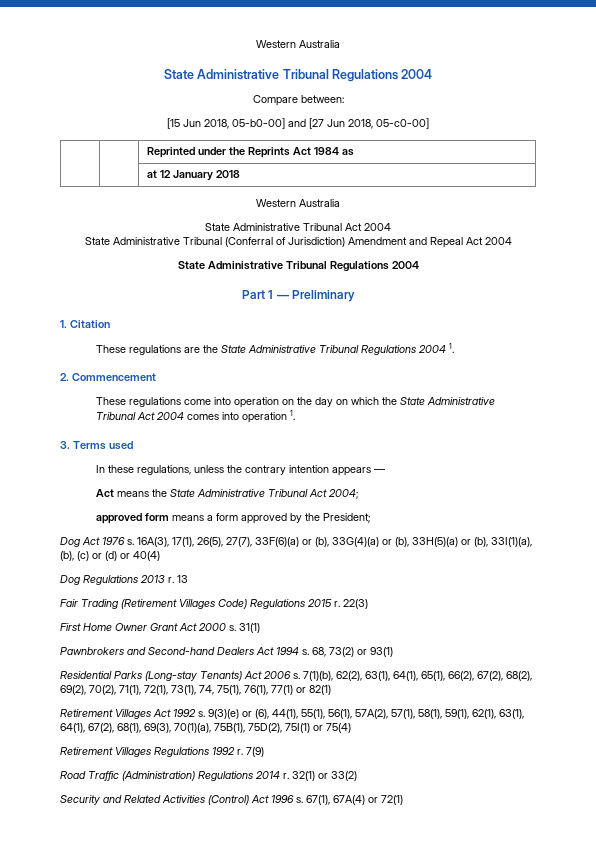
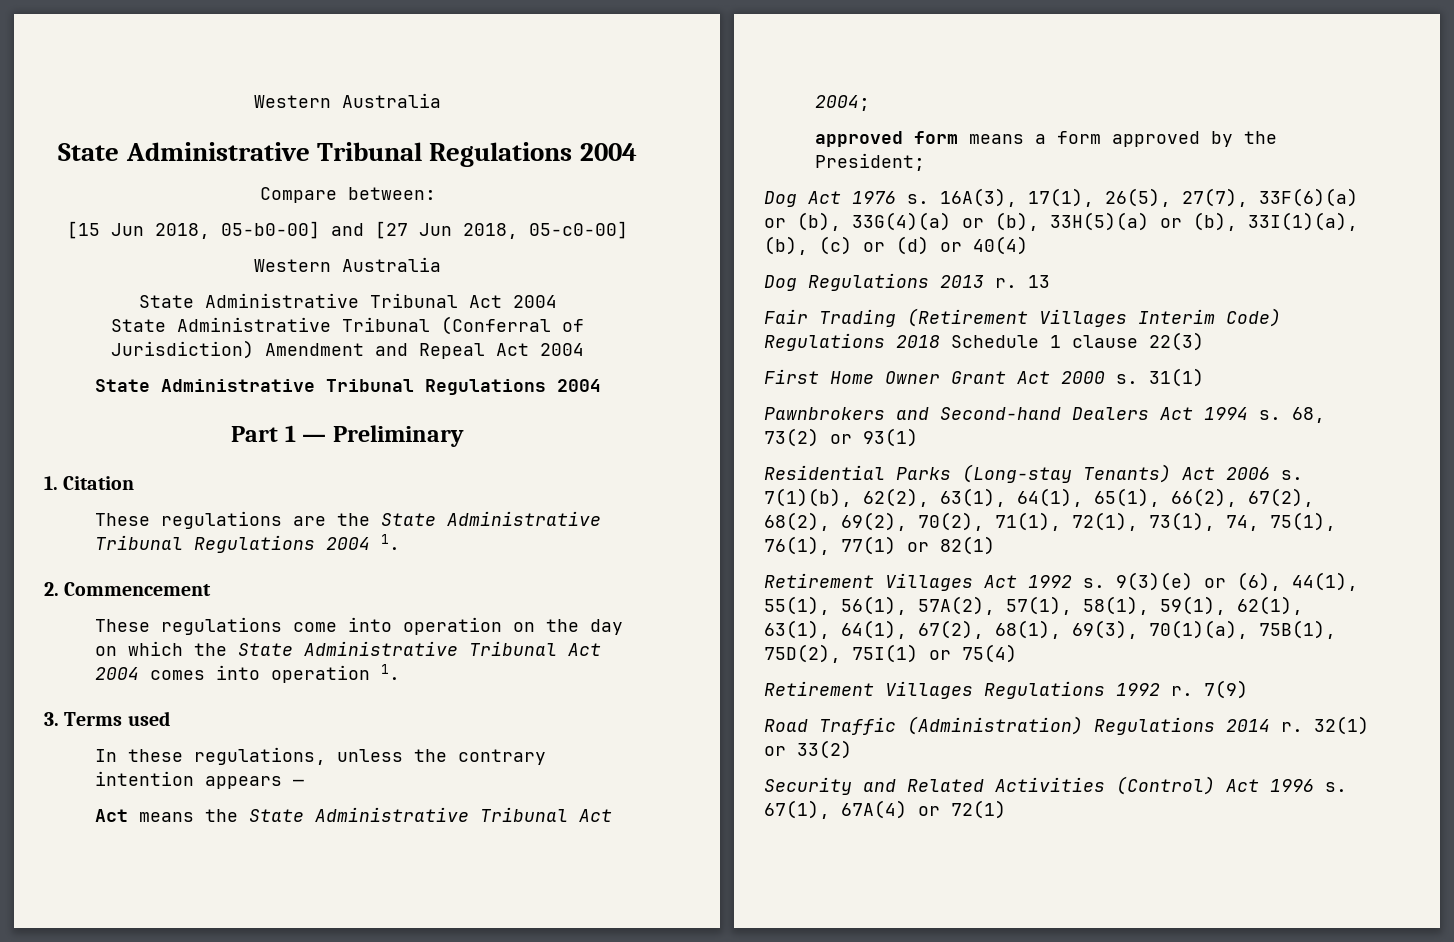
[146,147,354,158] [146,170,240,181] // | | Reprinted under the Reprints Act 1984 as // | | at 12 January 2018 -> (628, 230) none
(215, 604) none -> [1138,309,1215,324] Interim
[307,599,340,607] 2015 r. -> [896,335,1138,348] 2018 Schedule 1 clause

